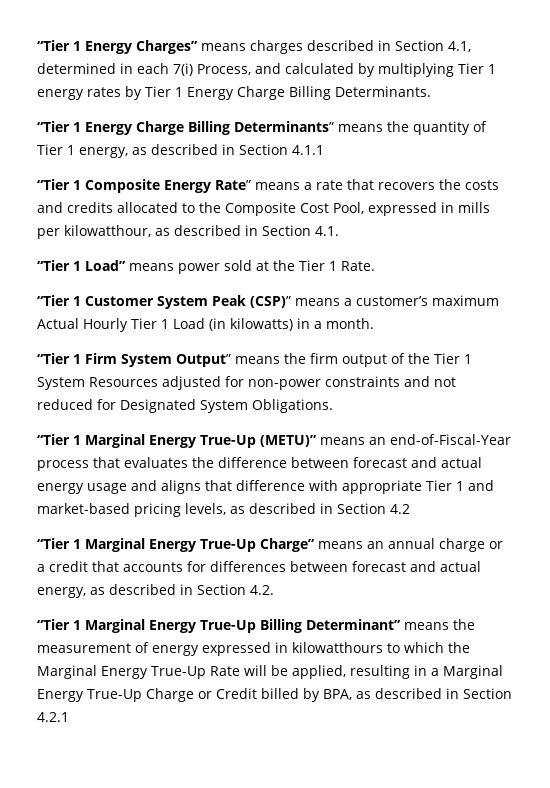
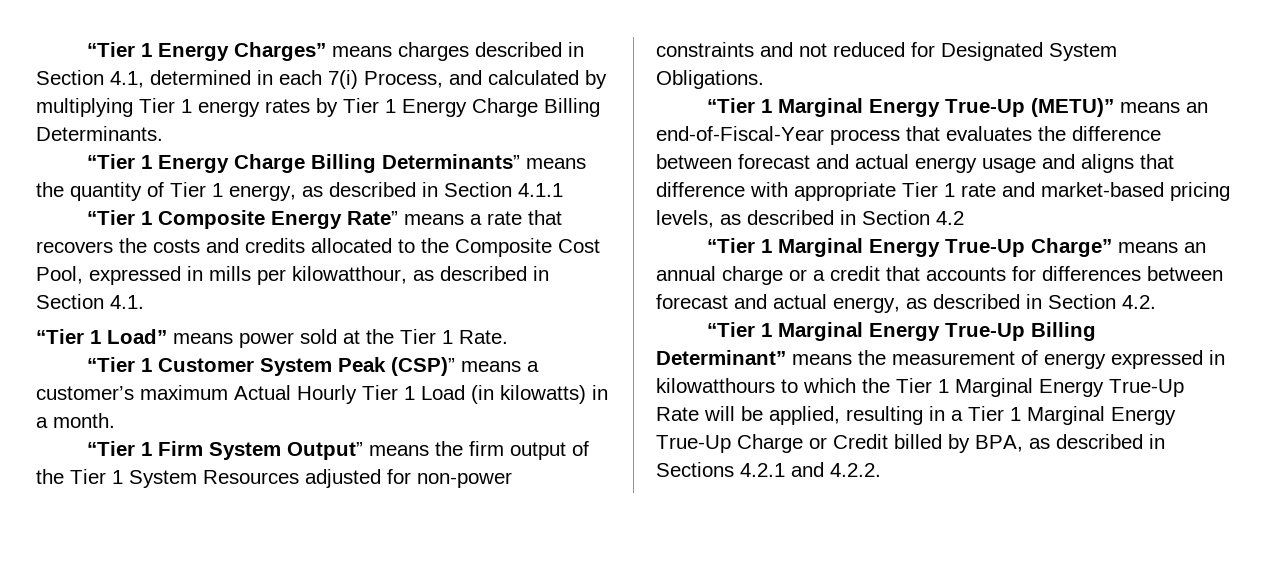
(464, 486) none -> [961,183,996,197] rate
(470, 647) none -> [896,378,949,393] Tier 1
(439, 672) none -> [968,406,1021,421] Tier 1
[463,688,512,699] [37,712,69,722] Section 4.2.1 -> [656,462,881,477] Sections 4.2.1 and 4.2.2.

